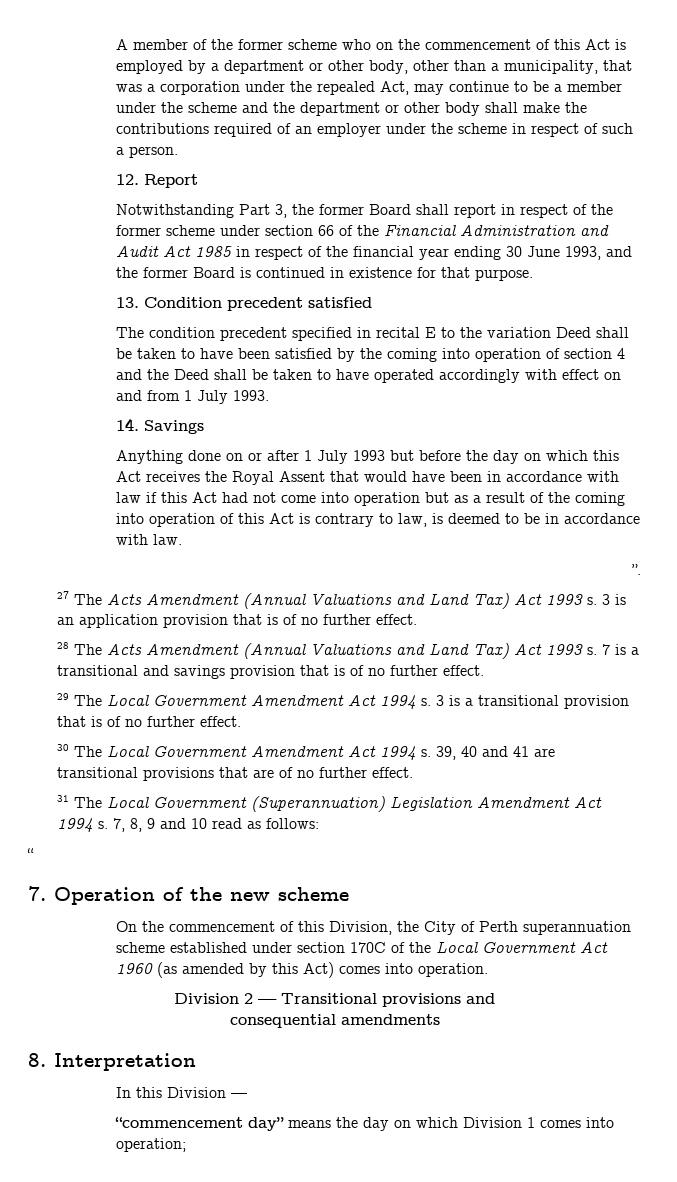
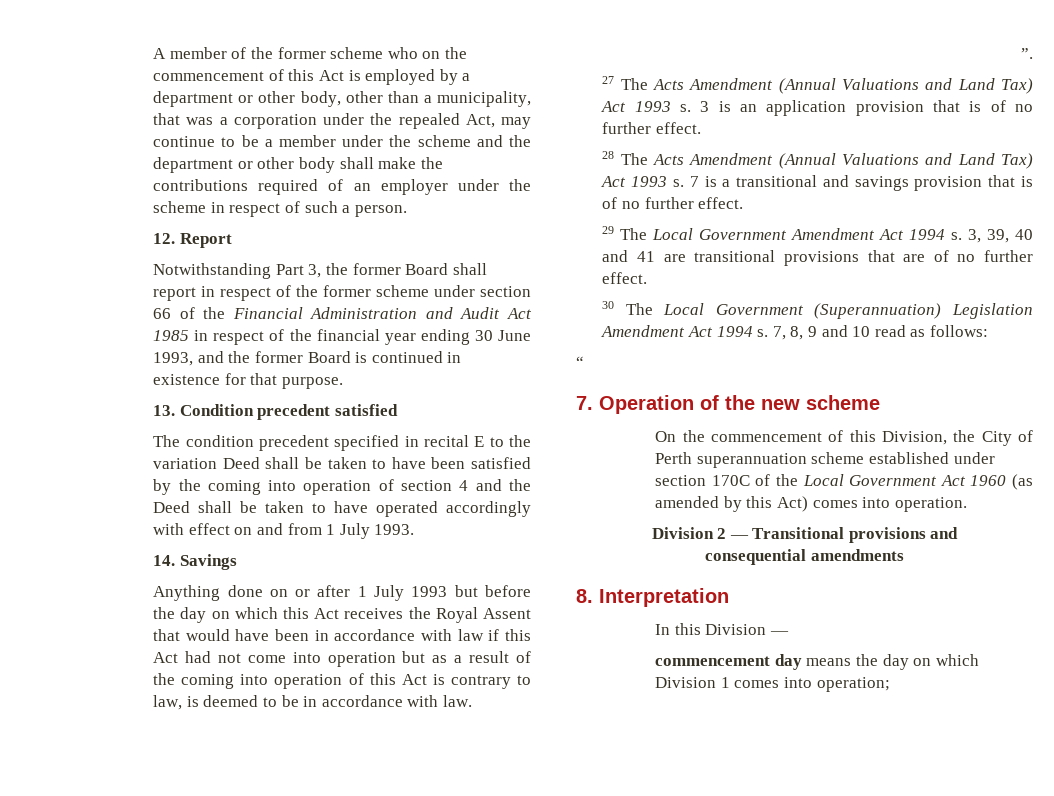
[436,695,630,709] [57,716,242,727] [57,744,432,761] 3 is a transitional provision that is of no further effect. // 30 The Local Government Amendment Act 1994 s. -> [968,229,982,243] 3,
[57,795,70,802] 31 -> [602,301,615,309] 30
[115,1117,285,1131] “commencement day” -> [655,654,802,670] commencement day

